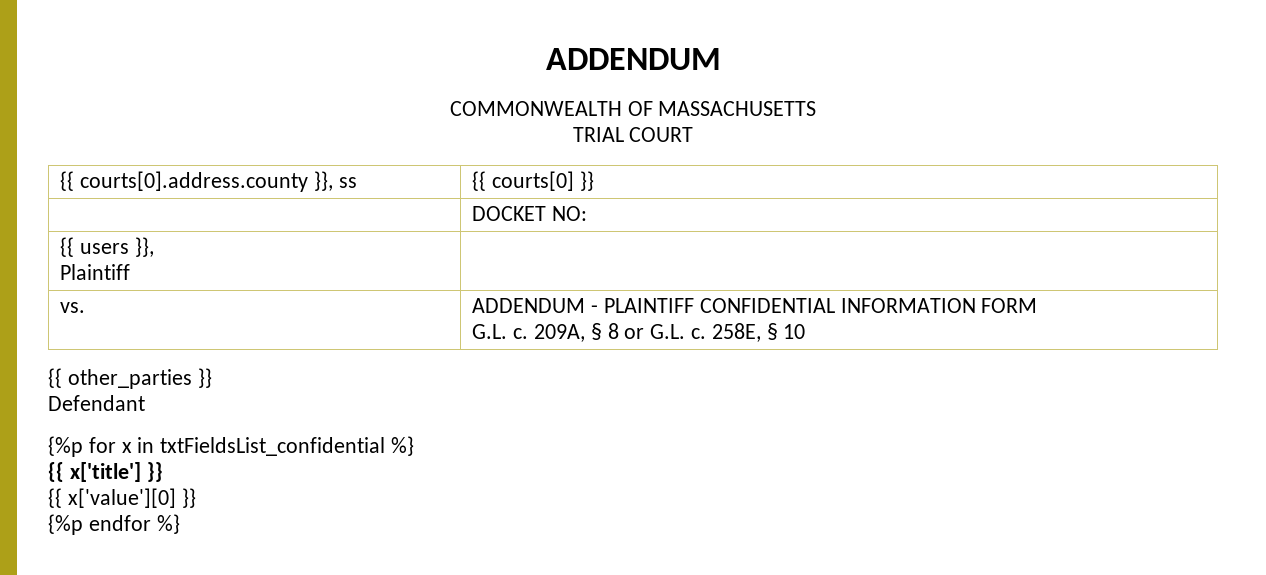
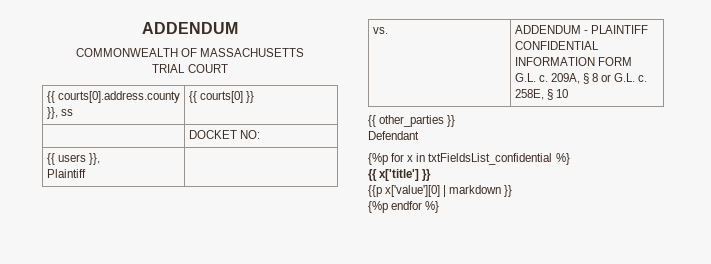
[48,488,176,508] {{ x['value'][0] -> [368,185,502,197] {{p x['value'][0] | markdown

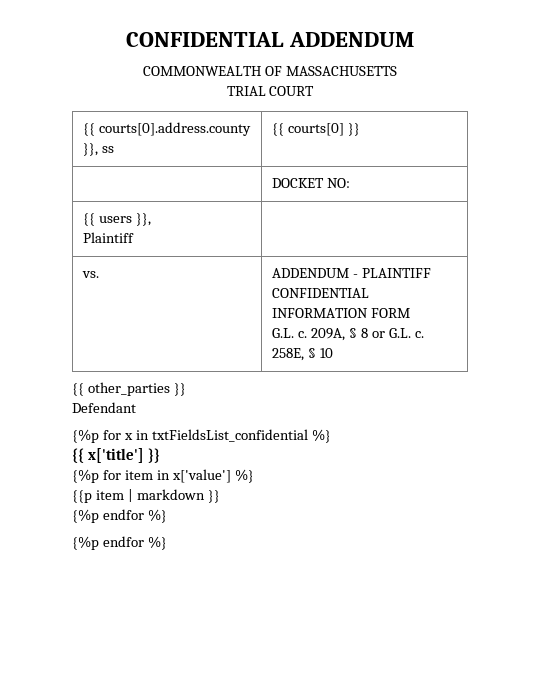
(142, 28) none -> [126,32,285,47] CONFIDENTIAL
(432, 175) none -> [72,469,254,483] // {%p for item in x['value'] %}
[385,185,441,197] x['value'][0] -> [95,490,124,500] item
(440, 207) none -> [72,536,167,550] // {%p endfor %}

